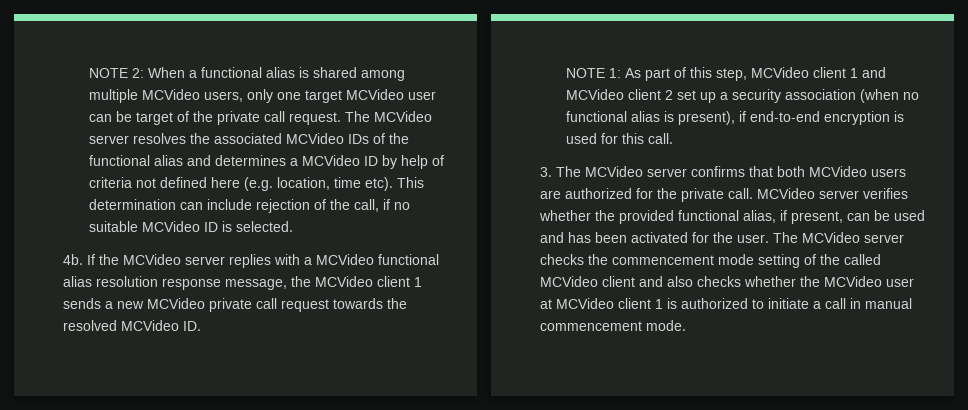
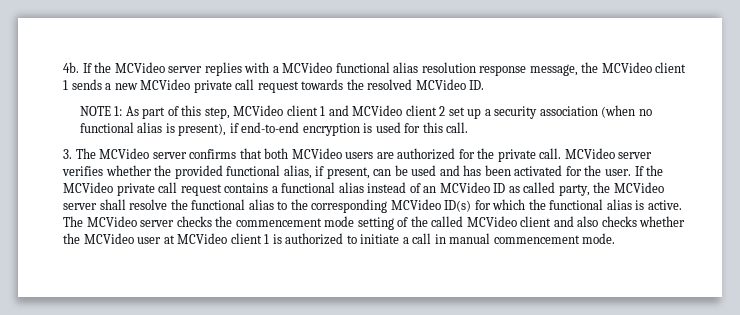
[88,67,405,81] [88,89,436,103] [88,111,432,125] [88,133,409,144] [88,155,444,169] [88,177,424,191] [88,199,410,213] [88,221,293,232] NOTE 2: When a functional alias is shared among multiple MCVideo users, only one target MCVideo user can be target of the private call request. The MCVideo server resolves the associated MCVideo IDs of the functional alias and determines a MCVideo ID by help of criteria not defined here (e.g. location, time etc). This determination can include rejection of the call, if no suitable MCVideo ID is selected. // -> (63, 67) none
(770, 238) none -> [634,165,664,176] [63,182,664,196] [63,199,682,213] If the MCVideo private call request contains a functional alias instead of an MCVideo ID as called party, the MCVideo server shall resolve the functional alias to the corresponding MCVideo ID(s) for which the functional alias is active.

